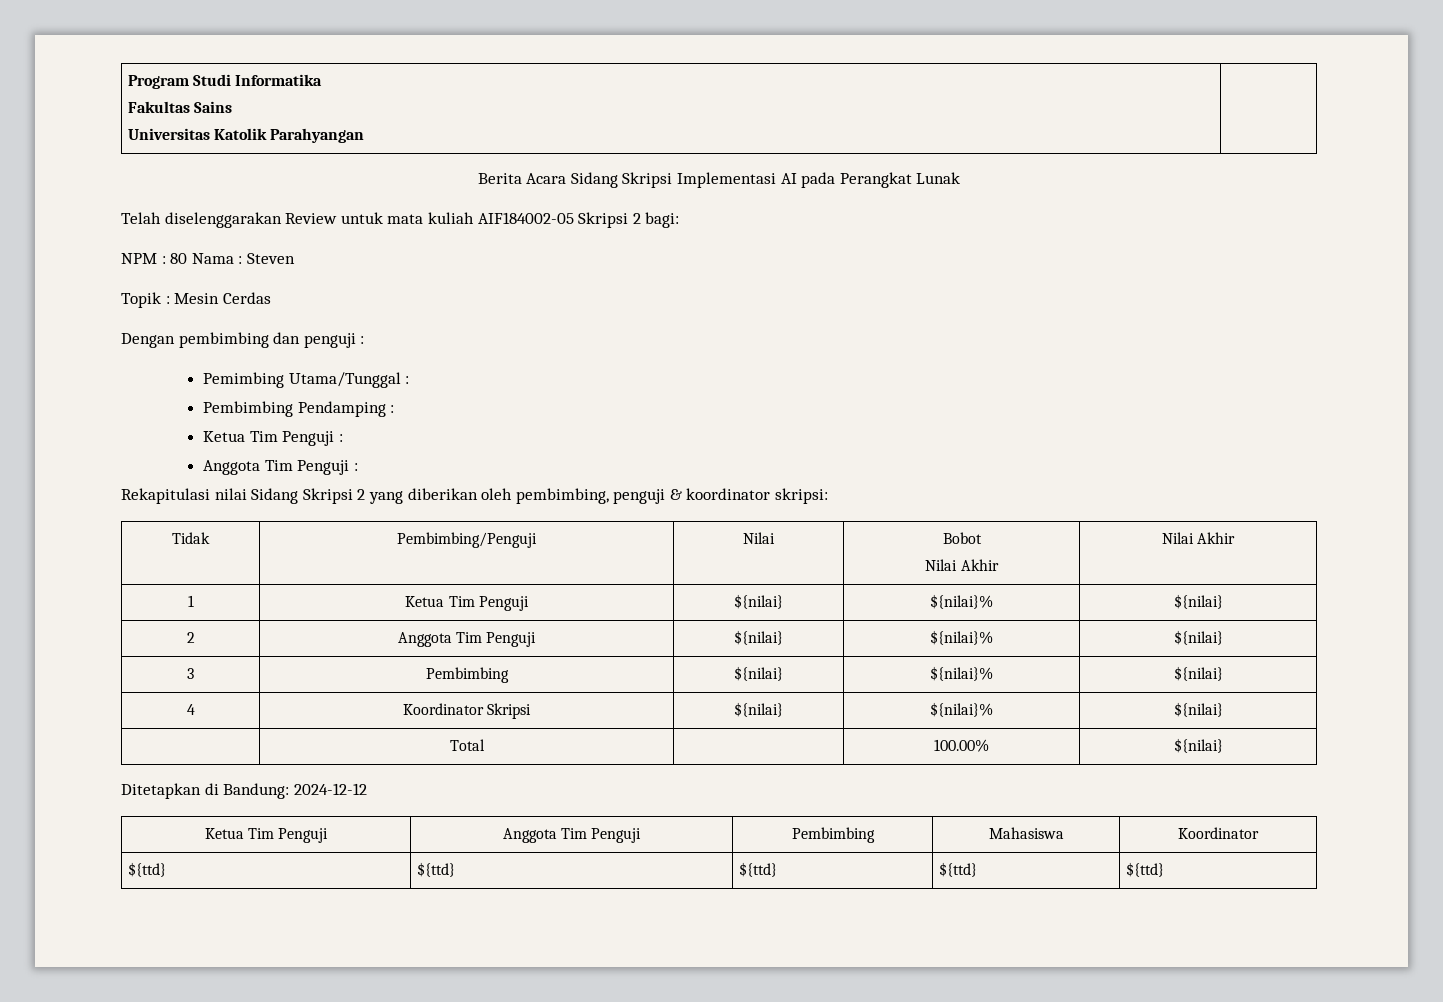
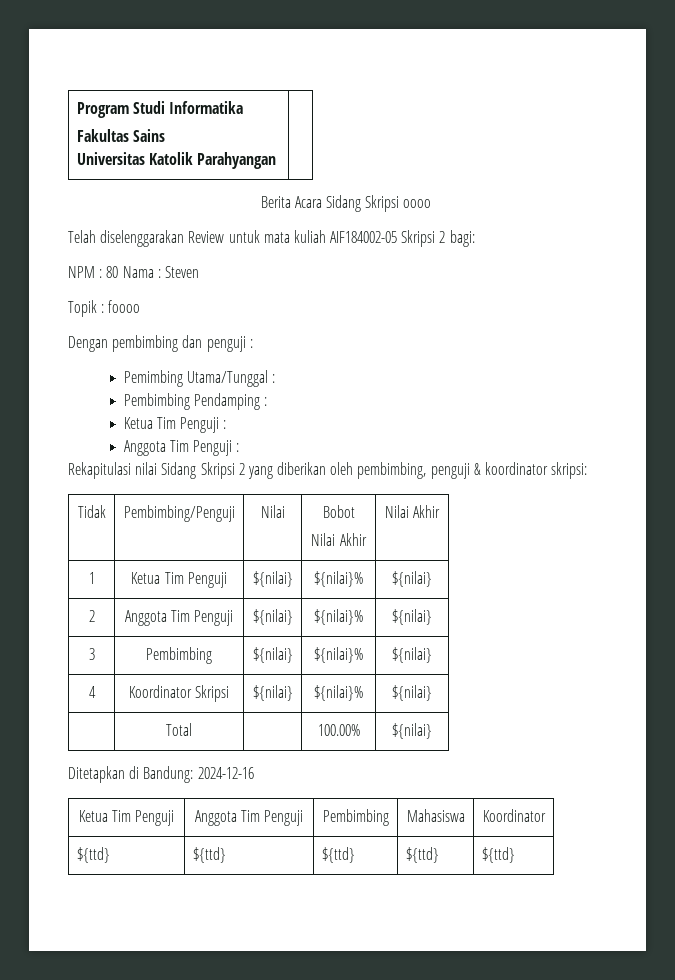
[676,172,961,188] Implementasi AI pada Perangkat Lunak -> [403,199,432,208] oooo
[174,292,271,304] Mesin Cerdas -> [108,300,141,313] foooo
[293,783,367,795] 2024-12-12 -> [197,767,254,779] 2024-12-16

